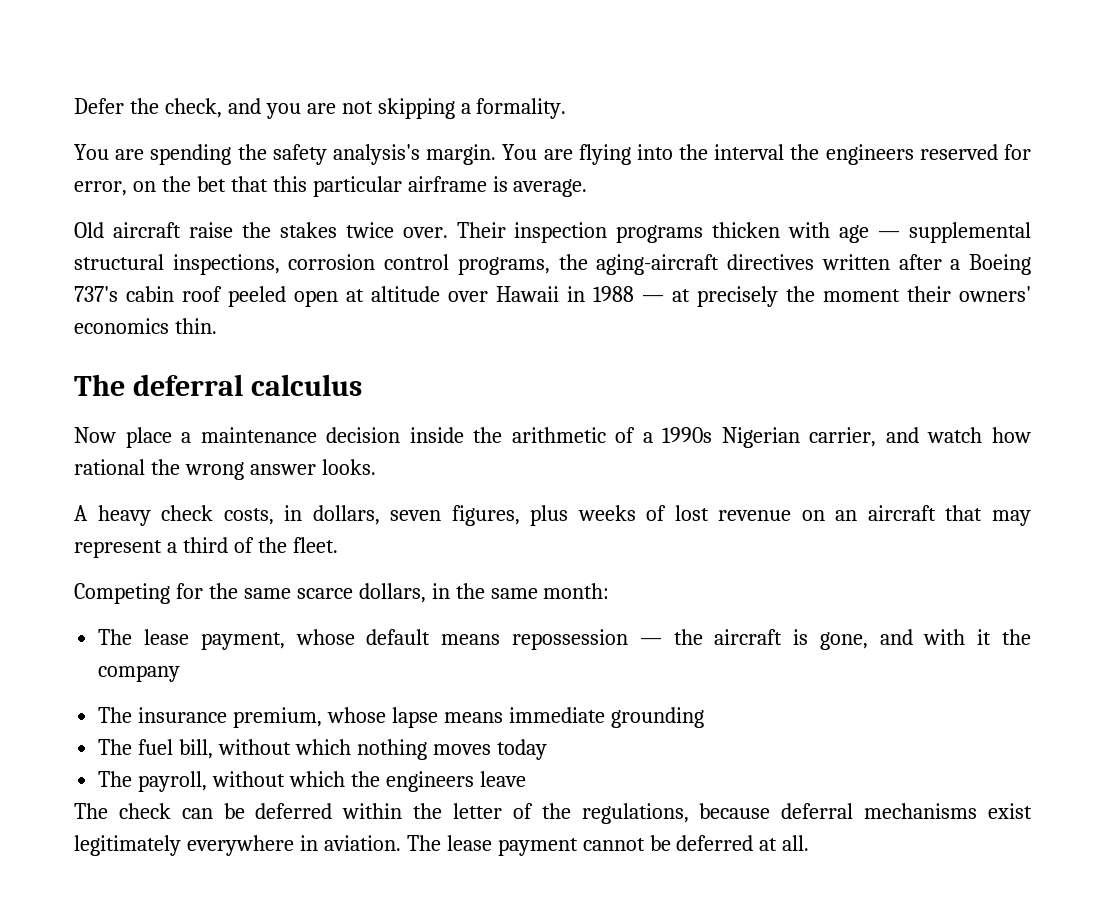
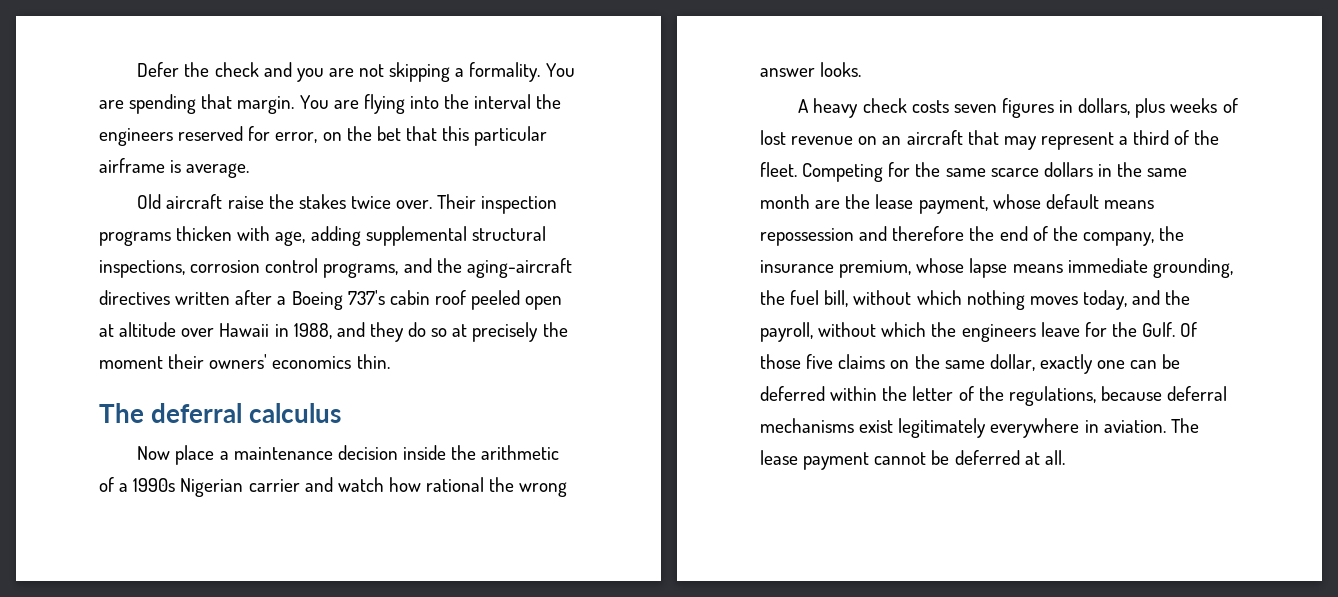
[164,98,222,118] check, -> [214,62,259,77] check
(567, 108) // -> (541, 72) none
[237,144,420,165] the safety analysis's -> [201,94,233,109] that
[839,225,901,243] age — -> [275,226,361,246] age, adding
(550, 266) none -> [403,258,432,273] and
[593,286,664,302] 1988 — -> [293,322,448,342] 1988, and they do so
[809,427,877,447] carrier, -> [248,479,300,492] carrier
[223,505,520,526] costs, in dollars, seven figures, -> [911,98,1131,118] costs seven figures in dollars,
(338, 545) // -> (797, 169) none
[358,583,426,603] dollars, -> [1043,162,1093,177] dollars
[543,583,610,599] [98,629,133,645] month: // The -> [760,194,871,209] month are the
[639,629,1031,650] [98,665,181,682] [98,707,133,723] — the aircraft is gone, and with it the company // The -> [859,226,1185,246] and therefore the end of the company, the
[610,707,704,728] [98,739,133,755] grounding // The -> [1152,258,1233,278] [760,290,785,305] grounding, the
[496,739,547,760] [98,771,133,787] today // The -> [1082,290,1191,310] today, and the
[74,803,171,819] // The check -> [1084,322,1198,337] [760,354,1126,374] for the Gulf. Of those five claims on the same dollar, exactly one

